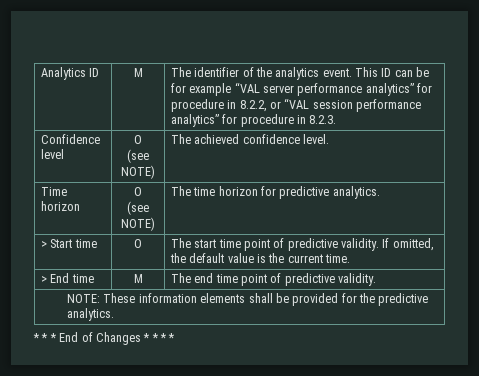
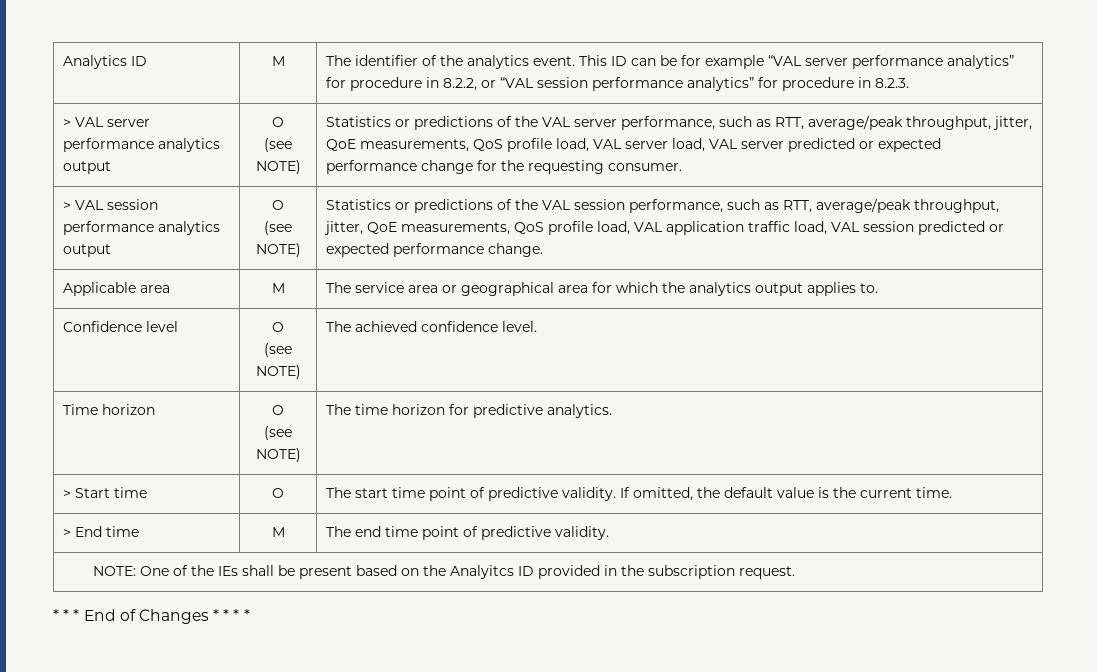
(337, 119) none -> [62,117,150,127] [62,138,220,152] [62,161,111,174] [272,117,284,127] [264,138,292,152] [255,160,301,174] [325,115,1032,130] [325,138,941,152] [325,160,682,174] [62,199,158,210] [62,221,220,235] [62,244,111,257] [272,200,284,210] [264,221,292,235] [255,243,301,257] [325,198,999,213] [323,221,1004,235] [325,243,543,257] [62,282,170,296] [271,283,285,293] [325,282,878,296] // > VAL server performance analytics output | O // (see NOTE) | Statistics or predictions of the VAL server performance, such as RTT, average/peak throughput, jitter, QoE measurements, QoS profile load, VAL server load, VAL server predicted or expected performance change for the requesting consumer. // > VAL session performance analytics output | O // (see NOTE) | Statistics or predictions of the VAL session performance, such as RTT, average/peak throughput, jitter, QoE measurements, QoS profile load, VAL application traffic load, VAL session predicted or expected performance change. // Applicable area | M | The service area or geographical area for which the analytics output applies to.
[103,293,429,306] [67,308,115,321] These information elements shall be provided for the predictive analytics. -> [139,565,795,579] One of the IEs shall be present based on the Analyitcs ID provided in the subscription request.

